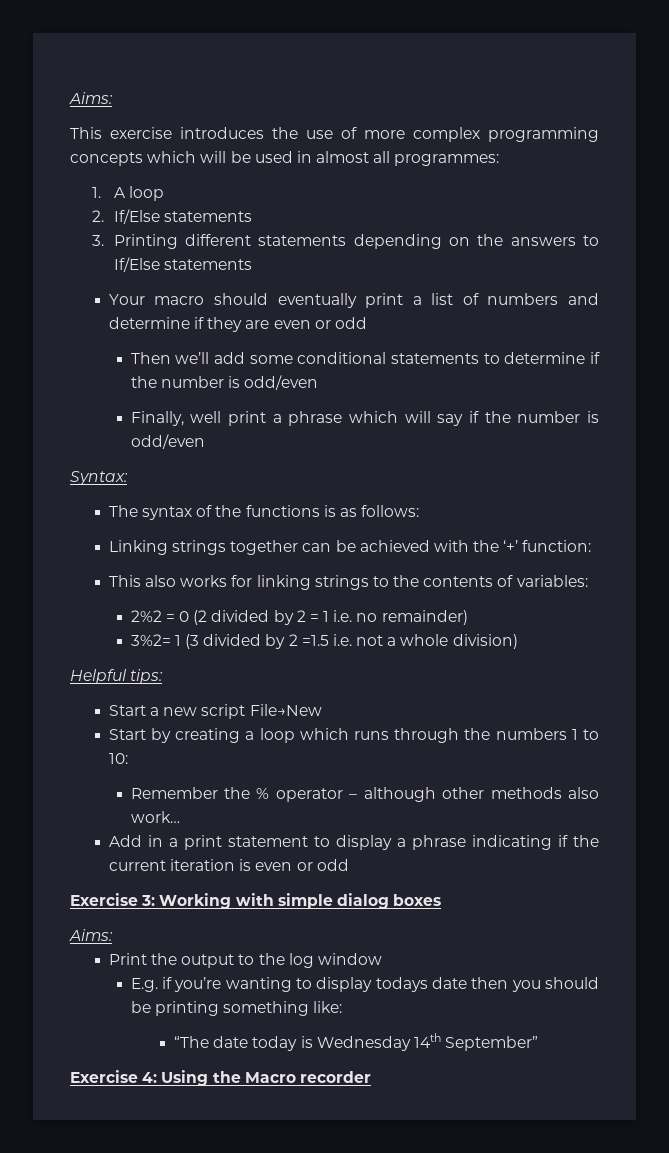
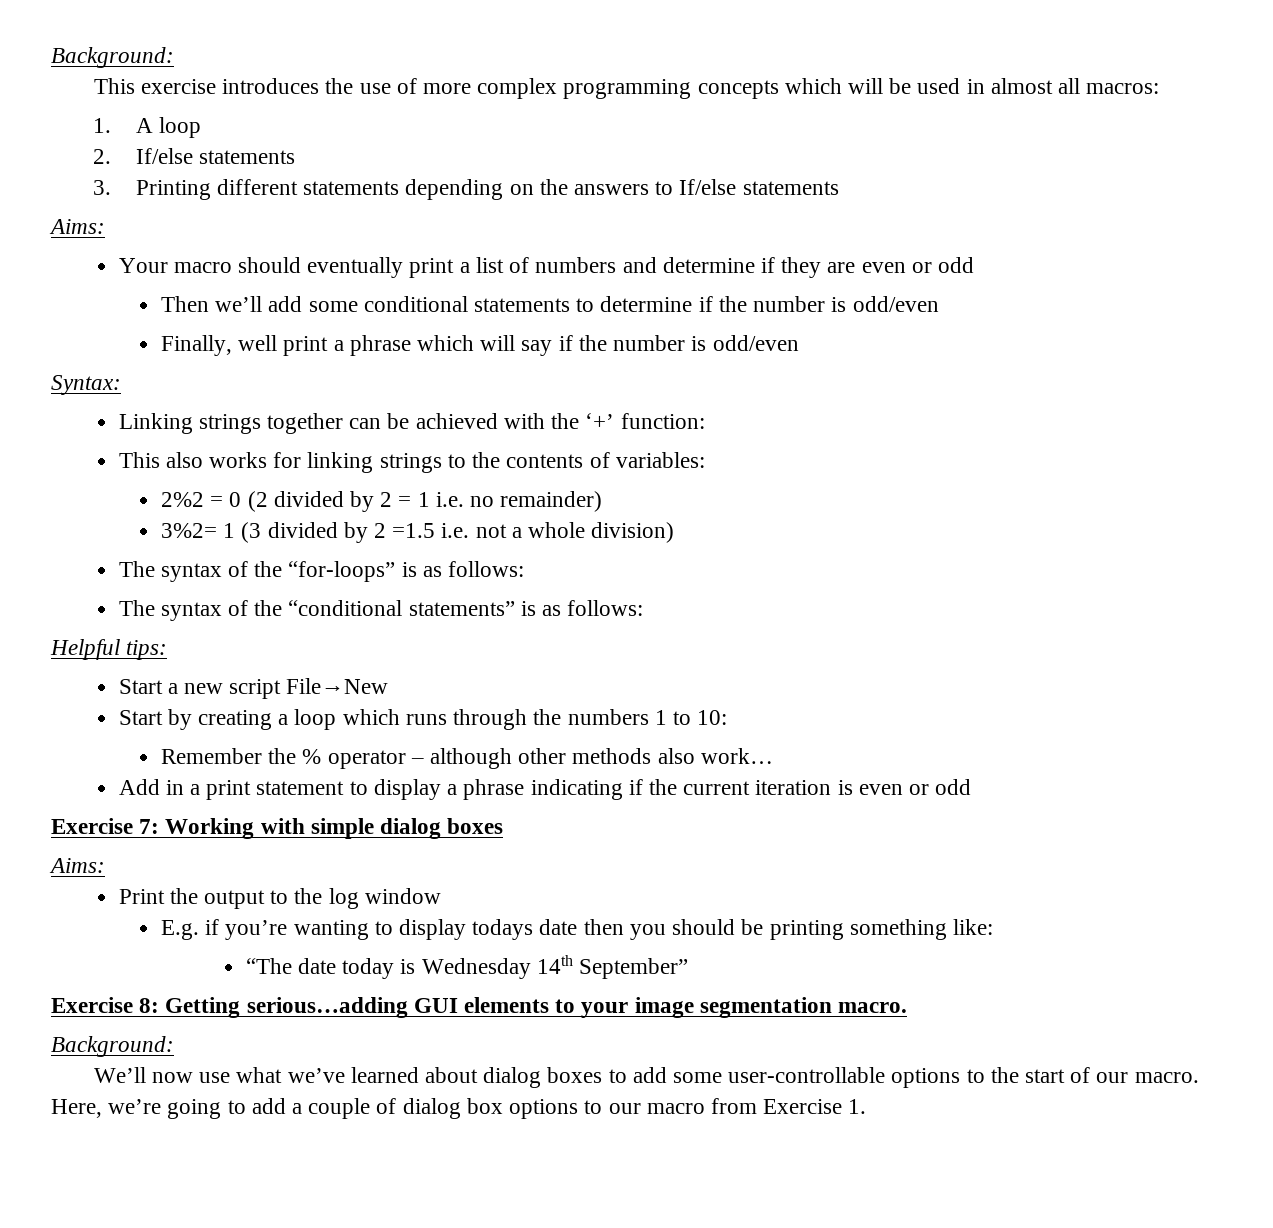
[69,92,113,104] Aims: -> [51,47,174,68] Background:
[394,154,500,166] programmes: -> [1086,83,1160,94] macros:
[113,209,160,224] If/Else -> [135,148,193,164] If/else
[113,257,252,272] If/Else statements -> [679,179,839,195] [49,219,105,234] If/else statements // Aims:
[108,505,420,520] // The syntax of the functions is as follows: -> (121, 385) none
(518, 641) none -> [118,561,525,582] [118,600,644,621] // The syntax of the “for-loops” is as follows: // The syntax of the “conditional statements” is as follows:
[141,895,156,906] 3: -> [139,819,160,834] 7:
[142,1070,371,1086] 4: Using the Macro recorder -> [139,997,908,1018] [51,1036,174,1057] [93,1067,1199,1088] [51,1098,867,1119] 8: Getting serious…adding GUI elements to your image segmentation macro. // Background: // We’ll now use what we’ve learned about dialog boxes to add some user-controllable options to the start of our macro. Here, we’re going to add a couple of dialog box options to our macro from Exercise 1.

